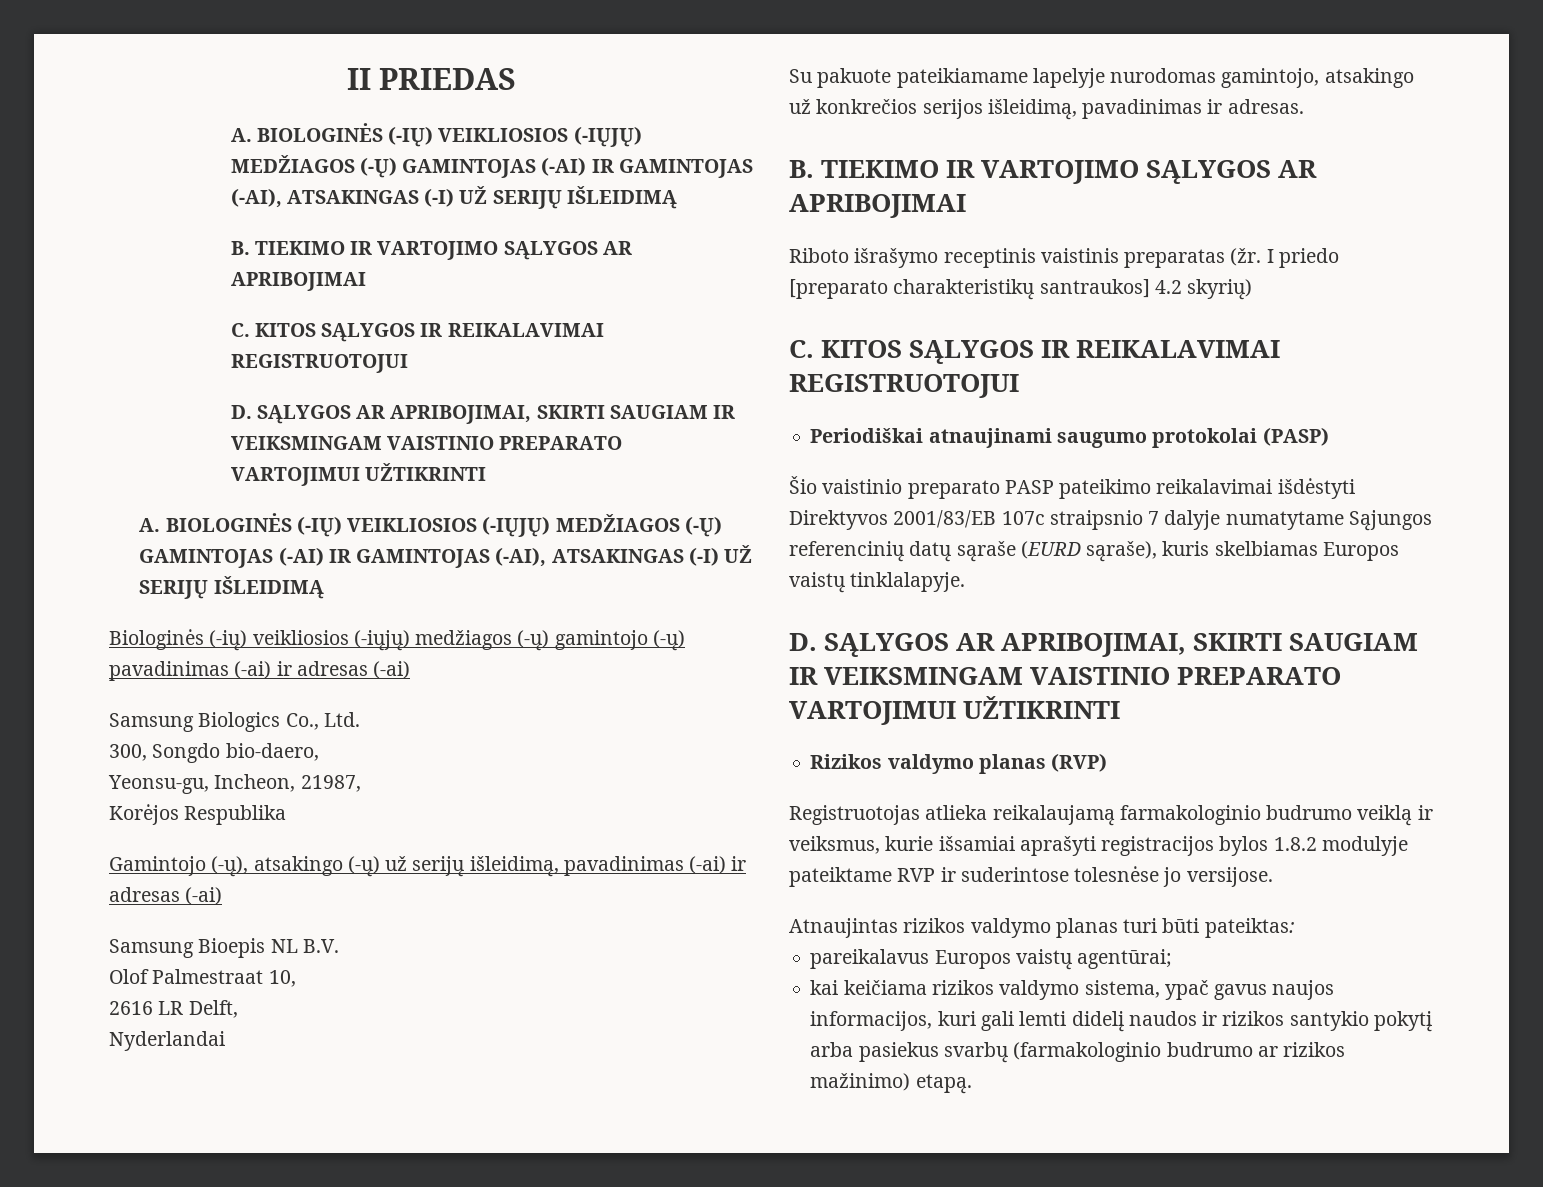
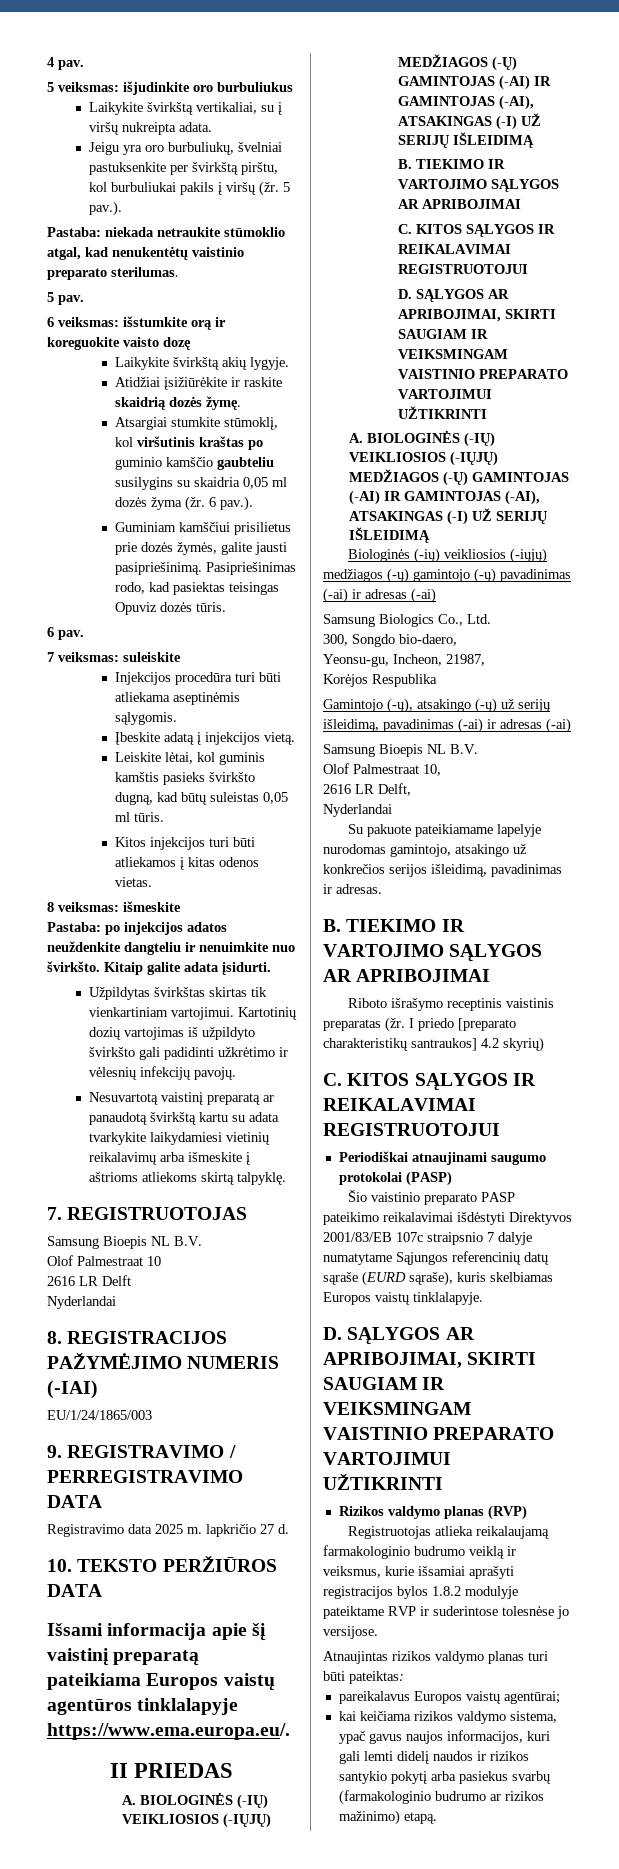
(346, 79) none -> [47,57,84,70] [47,81,293,95] [88,102,282,115] [88,122,212,135] [88,142,282,155] [88,162,278,175] [88,181,290,196] [88,201,122,216] [47,227,285,237] [47,246,244,260] [47,267,179,280] [47,292,84,305] [47,316,226,330] [47,337,191,350] [114,357,289,370] [114,377,282,390] [114,396,241,410] [114,417,278,430] [114,436,263,450] [114,457,274,470] [114,477,287,490] [114,496,253,511] [114,522,291,535] [114,542,287,555] [114,562,296,575] [114,582,279,595] [114,602,226,615] [47,627,84,640] [47,652,181,662] [114,672,281,685] [114,692,240,705] [114,712,177,725] [114,732,295,745] [114,752,265,765] [114,772,255,785] [114,792,288,805] [114,812,164,822] [114,837,255,850] [114,857,259,870] [114,877,152,887] [47,901,181,912] [47,922,227,935] [47,941,295,955] [47,961,271,975] [88,987,267,1000] [88,1007,297,1020] [88,1027,255,1040] [88,1047,288,1060] [88,1066,236,1080] [88,1092,274,1105] [88,1112,279,1125] [88,1132,270,1145] [88,1152,250,1165] [88,1172,286,1185] [47,1207,248,1220] [47,1236,202,1249] [47,1255,161,1266] [47,1275,131,1286] [47,1296,116,1309] [47,1331,228,1344] [47,1353,280,1369] [47,1380,98,1399] [47,1410,152,1420] [47,1445,236,1458] [47,1470,243,1483] [47,1495,102,1508] [47,1524,289,1537] [47,1556,277,1572] [47,1584,102,1597] [47,1623,266,1641] [47,1648,200,1666] [47,1673,275,1691] [47,1698,239,1715] [47,1723,290,1740] 4 pav. // 5 veiksmas: išjudinkite oro burbuliukus // Laikykite švirkštą vertikaliai, su į viršų nukreipta adata. // Jeigu yra oro burbuliukų, švelniai pastuksenkite per švirkštą pirštu, kol burbuliukai pakils į viršų (žr. 5 pav.). // Pastaba: niekada netraukite stūmoklio atgal, kad nenukentėtų vaistinio preparato sterilumas. // 5 pav. // 6 veiksmas: išstumkite orą ir koreguokite vaisto dozę // Laikykite švirkštą akių lygyje. // Atidžiai įsižiūrėkite ir raskite skaidrią dozės žymę. // Atsargiai stumkite stūmoklį, kol viršutinis kraštas po guminio kamščio gaubteliu susilygins su skaidria 0,05 ml dozės žyma (žr. 6 pav.). // Guminiam kamščiui prisilietus prie dozės žymės, galite jausti pasipriešinimą. Pasipriešinimas rodo, kad pasiektas teisingas Opuviz dozės tūris. // 6 pav. // 7 veiksmas: suleiskite // Injekcijos procedūra turi būti atliekama aseptinėmis sąlygomis. // Įbeskite adatą į injekcijos vietą. // Leiskite lėtai, kol guminis kamštis pasieks švirkšto dugną, kad būtų suleistas 0,05 ml tūris. // Kitos injekcijos turi būti atliekamos į kitas odenos vietas. // 8 veiksmas: išmeskite // Pastaba: po injekcijos adatos neuždenkite dangteliu ir nenuimkite nuo švirkšto. Kitaip galite adata įsidurti. // Užpildytas švirkštas skirtas tik vienkartiniam vartojimui. Kartotinių dozių vartojimas iš užpildyto švirkšto gali padidinti užkrėtimo ir vėlesnių infekcijų pavojų. // Nesuvartotą vaistinį preparatą ar panaudotą švirkštą kartu su adata tvarkykite laikydamiesi vietinių reikalavimų arba išmeskite į aštrioms atliekoms skirtą talpyklę. // 7. REGISTRUOTOJAS // Samsung Bioepis NL B.V. // Olof Palmestraat 10 // 2616 LR Delft // Nyderlandai // 8. REGISTRACIJOS PAŽYMĖJIMO NUMERIS (-IAI) // EU/1/24/1865/003 // 9. REGISTRAVIMO / PERREGISTRAVIMO DATA // Registravimo data 2025 m. lapkričio 27 d. // 10. TEKSTO PERŽIŪROS DATA // Išsami informacija apie šį vaistinį preparatą pateikiama Europos vaistų agentūros tinklalapyje https://www.ema.europa.eu/. //

